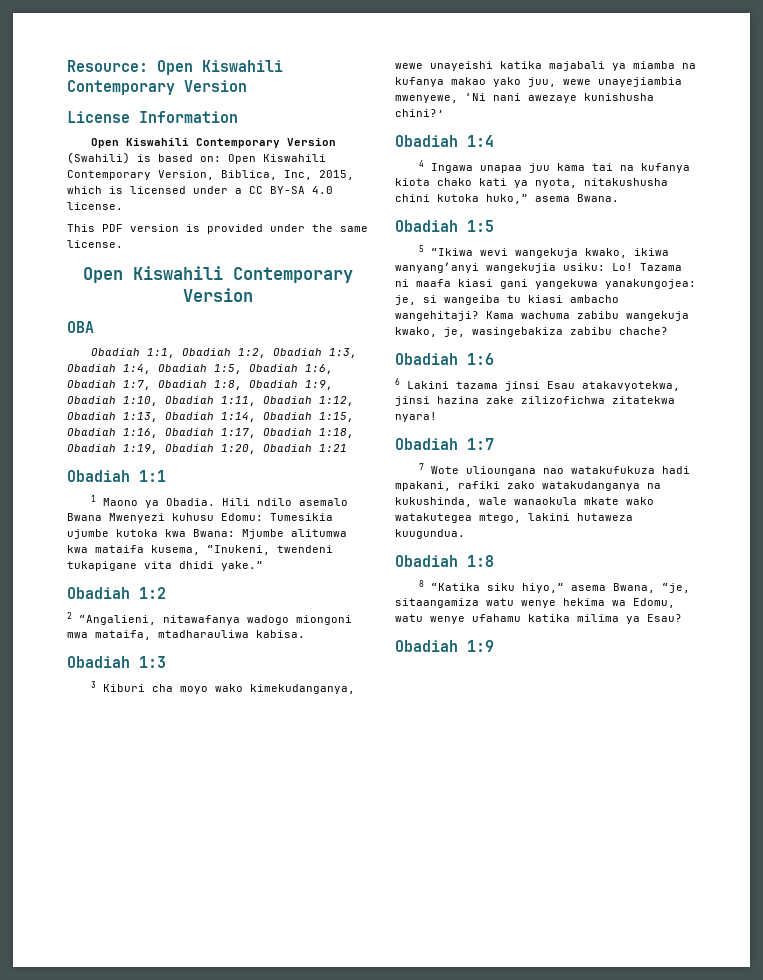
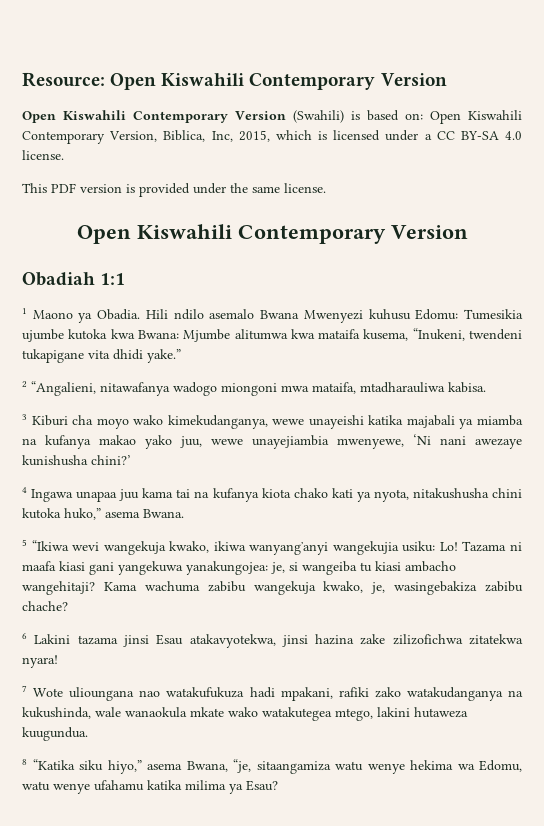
[67,111,238,123] // License Information -> (447, 79) none
[67,321,94,333] [90,348,357,358] [67,364,333,374] [67,380,333,390] [67,396,354,406] [67,412,354,422] [67,428,354,438] [67,444,347,454] // OBA // Obadiah 1:1, Obadiah 1:2, Obadiah 1:3, Obadiah 1:4, Obadiah 1:5, Obadiah 1:6, Obadiah 1:7, Obadiah 1:8, Obadiah 1:9, Obadiah 1:10, Obadiah 1:11, Obadiah 1:12, Obadiah 1:13, Obadiah 1:14, Obadiah 1:15, Obadiah 1:16, Obadiah 1:17, Obadiah 1:18, Obadiah 1:19, Obadiah 1:20, Obadiah 1:21 -> (468, 232) none
[67,587,166,599] // Obadiah 1:2 -> (181, 356) none
[67,656,166,668] // Obadiah 1:3 -> (486, 387) none
[395,135,494,147] // Obadiah 1:4 -> (131, 460) none
[395,220,494,232] // Obadiah 1:5 -> (184, 513) none
[395,353,494,365] // Obadiah 1:6 -> (68, 606) none
[395,438,494,450] // Obadiah 1:7 -> (58, 661) none
[395,555,494,567] // Obadiah 1:8 -> (88, 734) none
[395,640,494,652] // Obadiah 1:9 -> (278, 785) none

